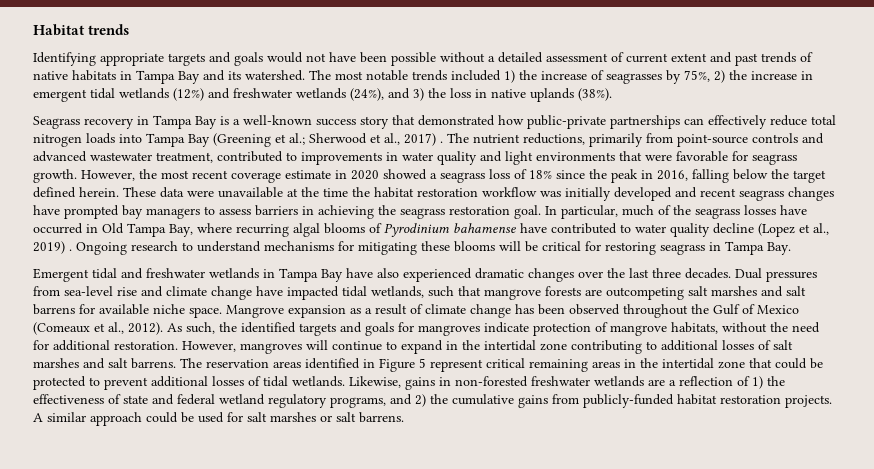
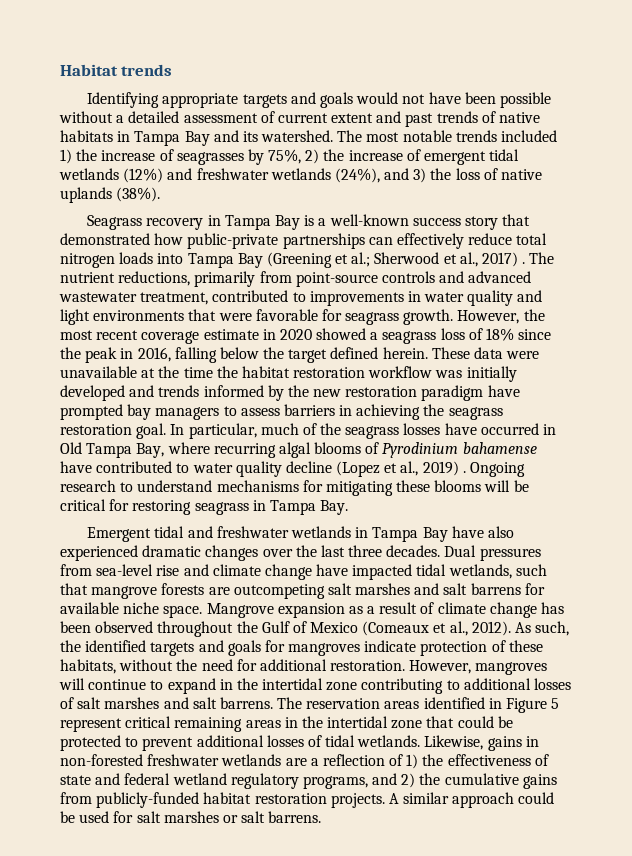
[801,71,813,80] in -> [406,149,421,161] of
[475,89,487,98] in -> [483,168,498,180] of
[700,187,834,201] recent seagrass changes -> [158,385,484,401] trends informed by the new restoration paradigm
[610,325,667,336] mangrove -> [508,640,543,652] these

